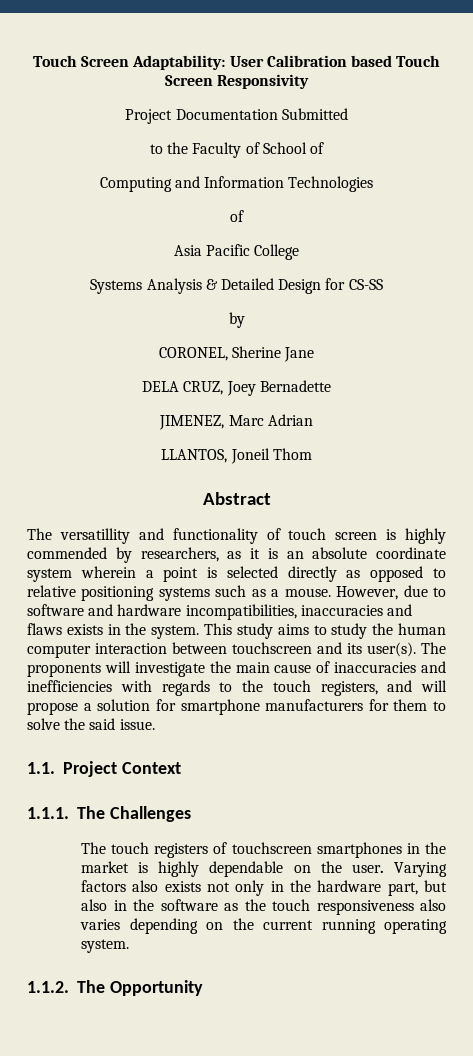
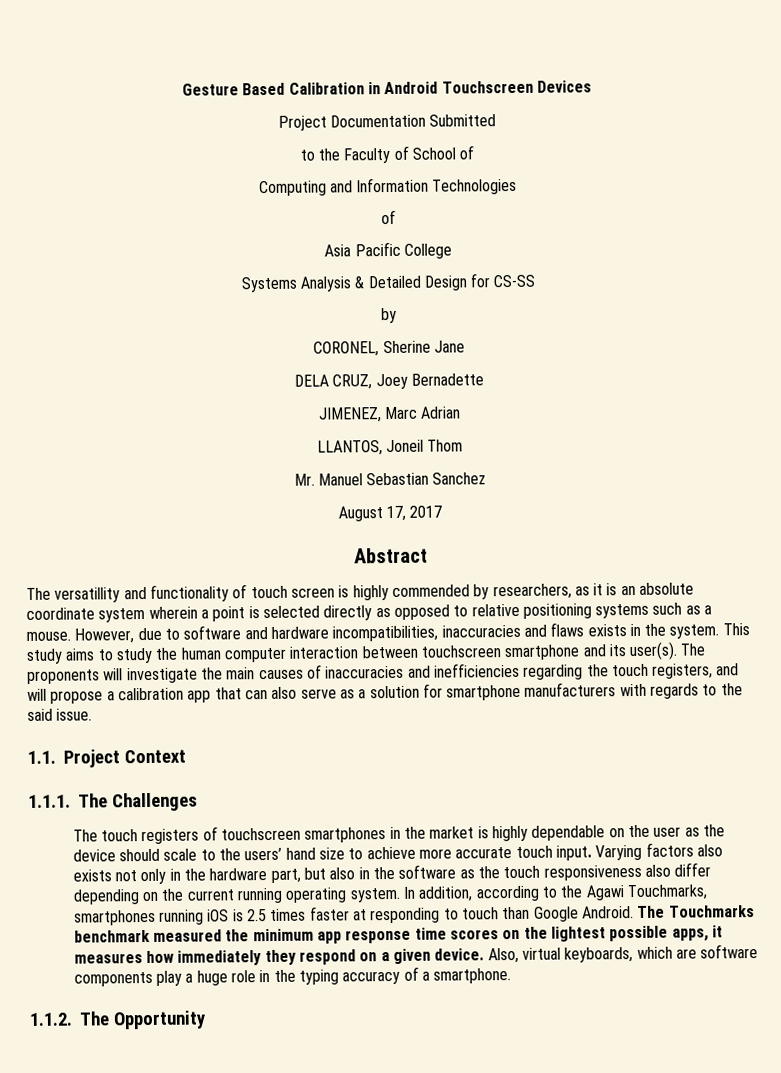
[32,55,441,70] [164,74,310,89] Touch Screen Adaptability: User Calibration based Touch Screen Responsivity -> [182,80,592,96] Gesture Based Calibration in Android Touchscreen Devices
(312, 454) none -> [293,472,487,486] [337,505,443,522] // Mr. Manuel Sebastian Sanchez // August 17, 2017
(312, 648) none -> [504,644,581,661] smartphone
[274,664,312,673] cause -> [258,669,304,680] causes
[120,680,233,696] with regards to -> [523,664,584,680] regarding
[97,699,446,715] [27,718,60,730] solution for smartphone manufacturers for them to solve -> [117,682,718,703] calibration app that can also serve as a solution for smartphone manufacturers with regards to
[351,864,384,873] user. -> [653,824,725,837] [72,845,592,862] user as the device should scale to the users’ hand size to achieve more accurate touch input.
[80,919,121,930] varies -> [674,862,712,877] differ
(130, 946) none -> [403,884,707,902] [73,905,755,926] [73,925,723,944] [73,943,759,966] [73,966,512,987] In addition, according to the Agawi Touchmarks, smartphones running iOS is 2.5 times faster at responding to touch than Google Android. The Touchmarks benchmark measured the minimum app response time scores on the lightest possible apps, it measures how immediately they respond on a given device. Also, virtual keyboards, which are software components play a huge role in the typing accuracy of a smartphone.

